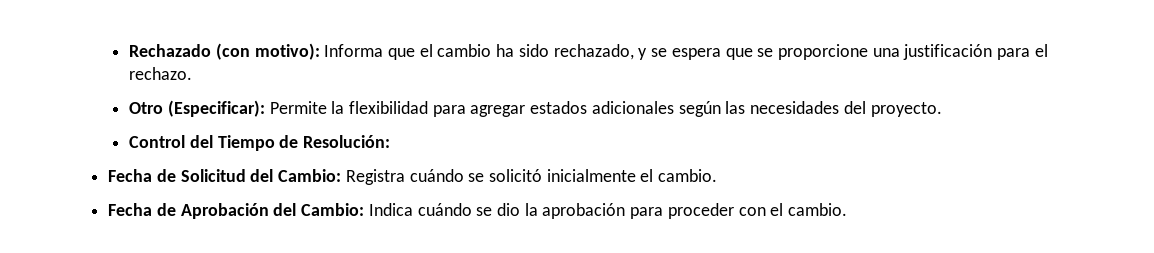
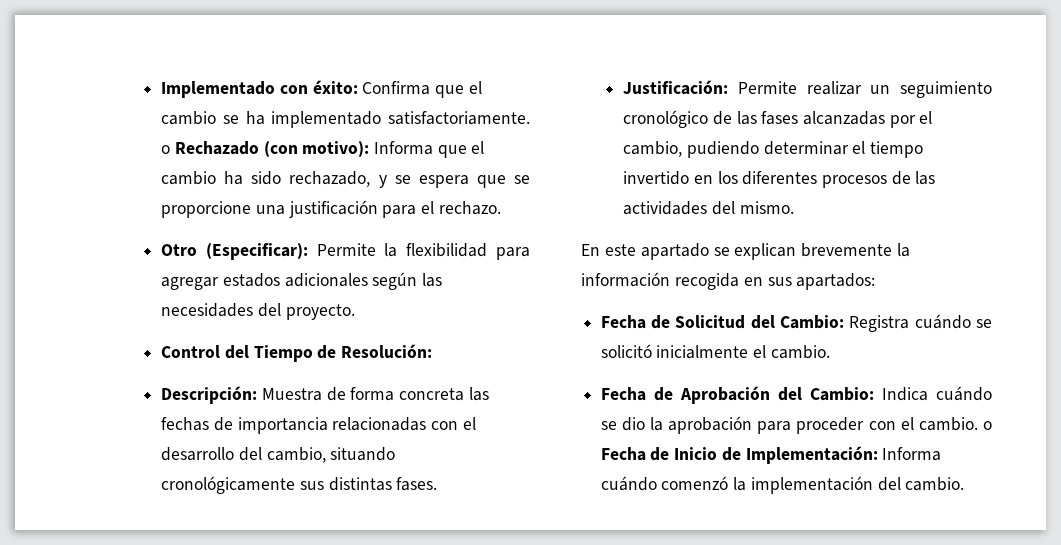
(129, 50) none -> [161,80,482,98] [161,111,530,128] [161,145,171,154] Implementado con éxito: Confirma que el cambio se ha implementado satisfactoriamente. o
(391, 141) none -> [161,386,489,404] [161,417,476,434] [161,447,396,463] [161,476,438,494] [623,80,992,98] [623,110,933,128] [623,141,923,158] [623,171,936,188] [623,201,794,215] [581,243,910,260] [581,272,876,290] // Descripción: Muestra de forma concreta las fechas de importancia relacionadas con el desarrollo del cambio, situando cronológicamente sus distintas fases. // Justificación: Permite realizar un seguimiento cronológico de las fases alcanzadas por el cambio, pudiendo determinar el tiempo invertido en los diferentes procesos de las actividades del mismo. // En este apartado se explican brevemente la información recogida en sus apartados:
(848, 209) none -> [983,421,992,430] [600,446,942,464] [600,476,965,494] o Fecha de Inicio de Implementación: Informa cuándo comenzó la implementación del cambio.

